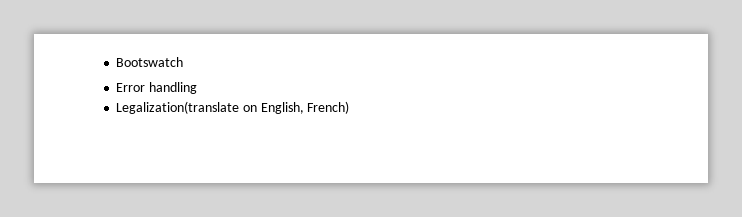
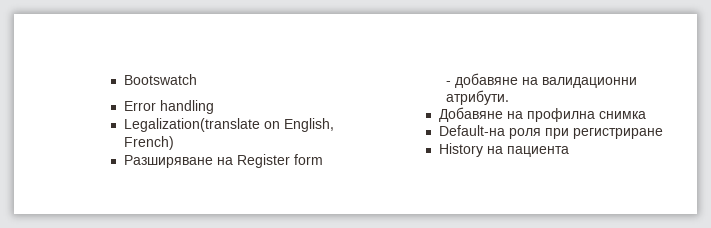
(350, 107) none -> [123,154,323,168] [445,73,637,88] [445,90,509,105] [438,107,646,122] [438,125,663,139] [438,143,569,157] // Разширяване на Register form // - добавяне на валидационни атрибути. // Добавяне на профилна снимка // Default-на роля при регистриране // History на пациента

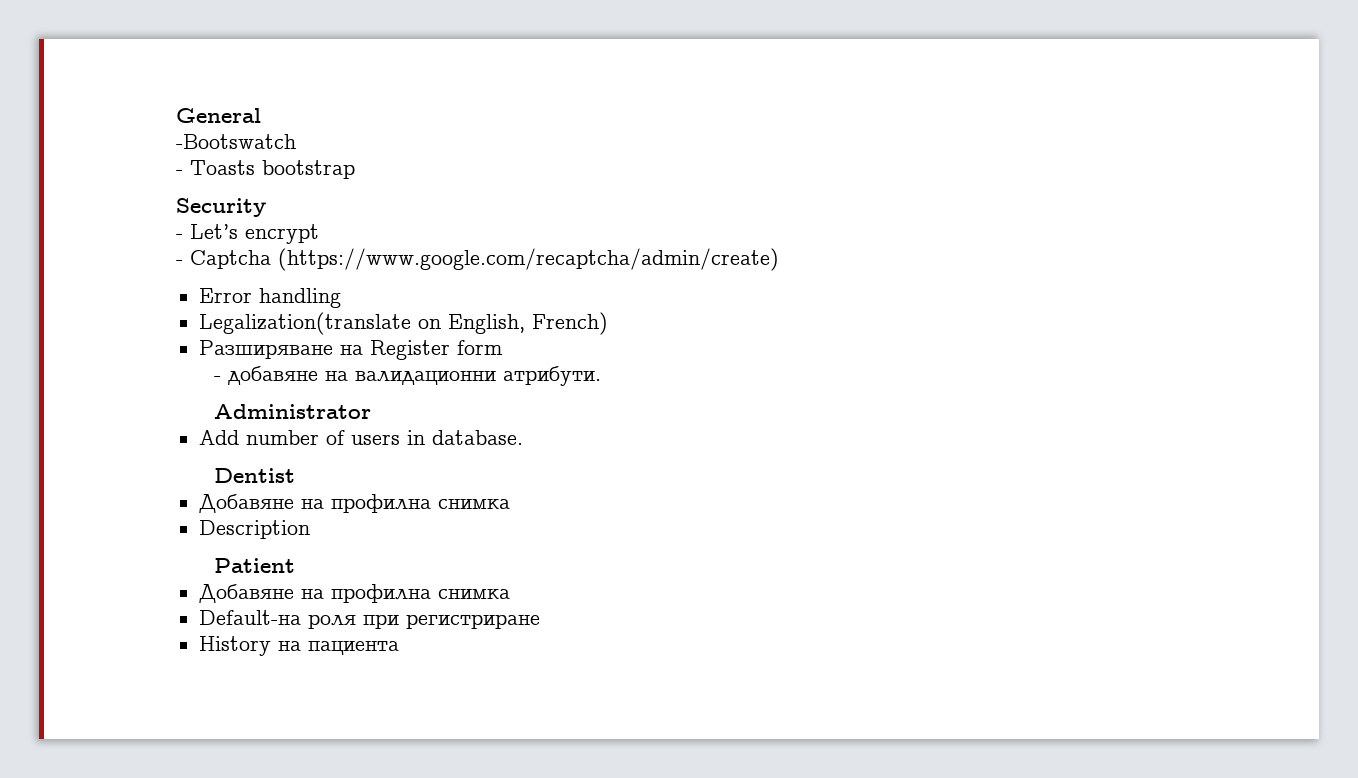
[123,74,197,85] Bootswatch -> [175,108,261,123] [175,134,296,149] [175,160,355,179] [175,198,266,217] [175,224,319,244] [175,248,779,271] General // -Bootswatch // - Toasts bootstrap // Security // - Let’s encrypt // - Captcha (https://www.google.com/recaptcha/admin/create)
(509, 97) none -> [214,404,372,419] [199,430,524,445] [214,468,296,483] [199,494,511,513] [199,520,311,539] [214,558,296,573] // Administrator // Add number of users in database. // Dentist // Добавяне на профилна снимка // Description // Patient

